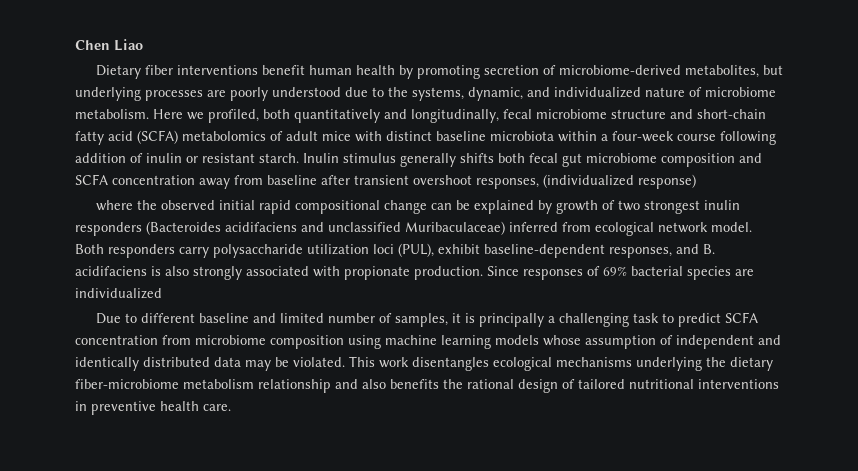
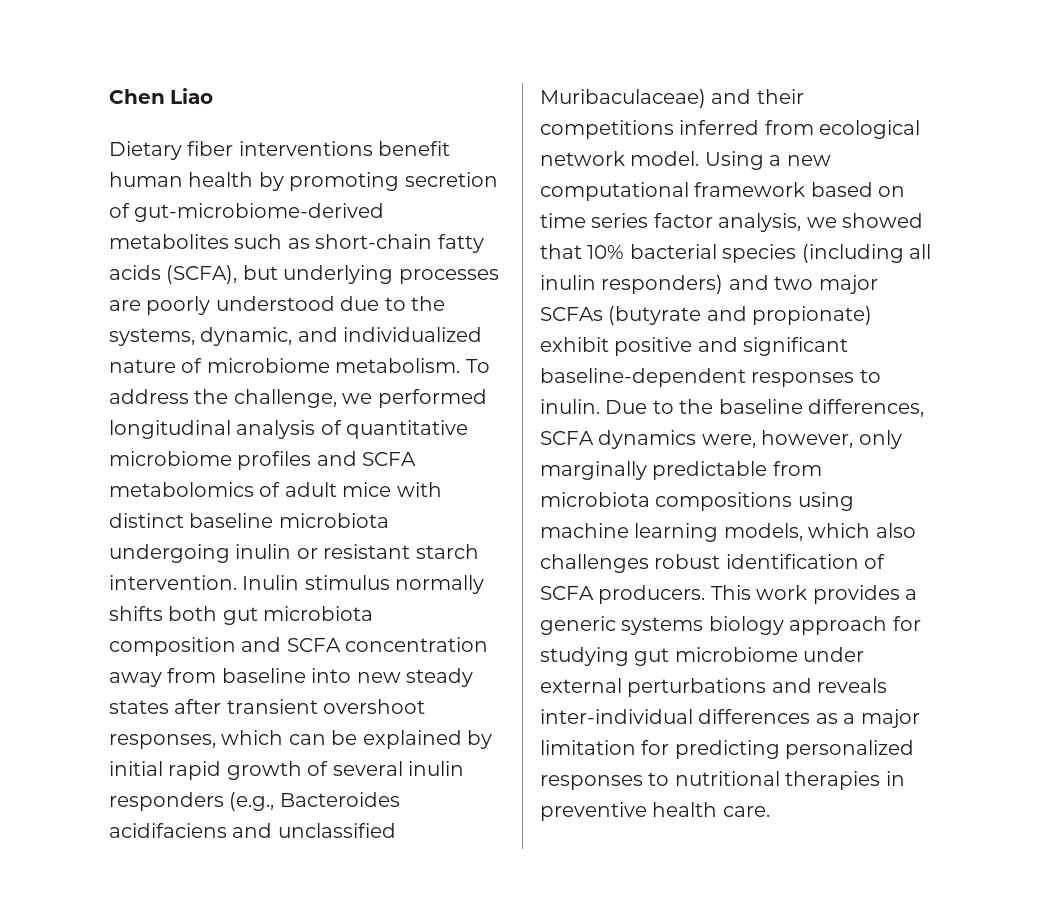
[558,65,759,78] microbiome-derived metabolites, -> [134,203,385,222] [109,234,484,253] [109,265,238,284] gut-microbiome-derived metabolites such as short-chain fatty acids (SCFA),
[153,109,766,123] [75,130,178,145] Here we profiled, both quantitatively and longitudinally, fecal microbiome structure and short-chain fatty acid (SCFA) -> [465,359,490,373] [109,389,487,408] [109,420,469,439] [109,451,417,470] To address the challenge, we performed longitudinal analysis of quantitative microbiome profiles and SCFA
[558,131,776,145] [75,153,143,163] within a four-week course following addition of -> [109,544,230,563] undergoing
[259,153,299,163] starch. -> [415,544,479,559] [109,575,237,590] starch intervention.
[400,153,456,167] generally -> [395,575,485,594] normally
[529,153,657,167] fecal gut microbiome -> [222,606,374,625] gut microbiota
[321,174,696,189] [95,200,740,214] [75,221,221,236] after transient overshoot responses, (individualized response) // where the observed initial rapid compositional change can be explained by growth of two strongest inulin responders (Bacteroides -> [311,668,473,687] [109,699,426,714] [109,730,492,749] [109,761,464,780] [109,792,400,811] into new steady states after transient overshoot responses, which can be explained by initial rapid growth of several inulin responders (e.g., Bacteroides
(505, 228) none -> [711,89,804,104] [540,120,674,139] and their competitions
[75,243,715,258] [75,266,754,280] [75,288,162,299] [95,312,758,327] [75,335,781,349] [75,356,773,371] [75,379,779,393] Both responders carry polysaccharide utilization loci (PUL), exhibit baseline-dependent responses, and B. acidifaciens is also strongly associated with propionate production. Since responses of 69% bacterial species are individualized // Due to different baseline and limited number of samples, it is principally a challenging task to predict SCFA concentration from microbiome composition using machine learning models whose assumption of independent and identically distributed data may be violated. This work disentangles ecological mechanisms underlying the dietary fiber-microbiome metabolism relationship and also benefits the rational design of tailored nutritional interventions -> [704,151,831,170] [540,182,906,201] [540,213,923,232] [540,244,931,263] [540,275,878,294] [540,306,873,325] [540,337,849,356] [540,368,881,387] [540,399,924,417] [540,430,902,449] [540,461,822,480] [540,492,854,511] [540,523,916,542] [540,554,886,573] [540,585,917,604] [540,616,921,635] [540,647,865,666] [540,678,888,697] [540,709,920,728] [540,740,915,759] [540,771,881,790] Using a new computational framework based on time series factor analysis, we showed that 10% bacterial species (including all inulin responders) and two major SCFAs (butyrate and propionate) exhibit positive and significant baseline-dependent responses to inulin. Due to the baseline differences, SCFA dynamics were, however, only marginally predictable from microbiota compositions using machine learning models, which also challenges robust identification of SCFA producers. This work provides a generic systems biology approach for studying gut microbiome under external perturbations and reveals inter-individual differences as a major limitation for predicting personalized responses to nutritional therapies

